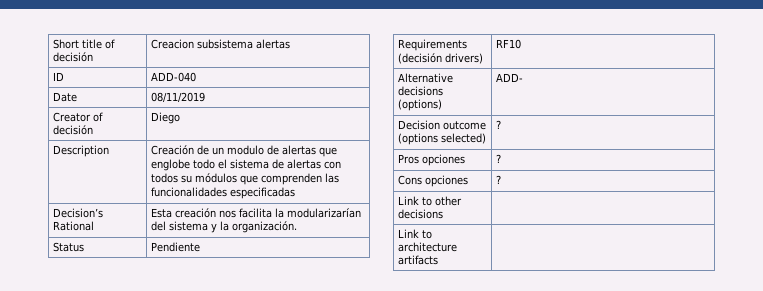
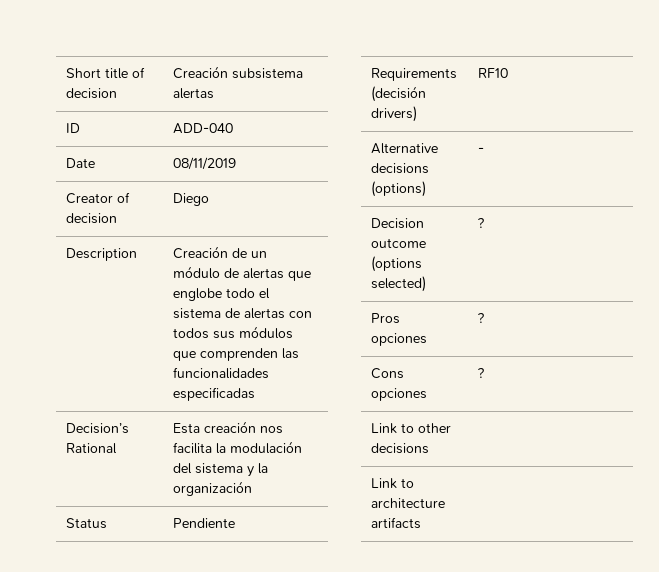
[53,52,94,62] [151,39,195,49] decisión | Creacion -> [66,88,118,99] [173,66,229,79] decision | Creación
[53,125,94,135] decisión -> [66,213,118,224] decision
[227,145,265,155] modulo -> [173,266,221,279] módulo
[181,175,193,183] su -> [213,331,236,339] sus
[287,208,362,218] modularizarían -> [230,441,303,454] modulación
[232,221,298,233] organización. -> [173,481,253,496] organización
[496,73,524,82] ADD- -> [478,147,485,153] -

